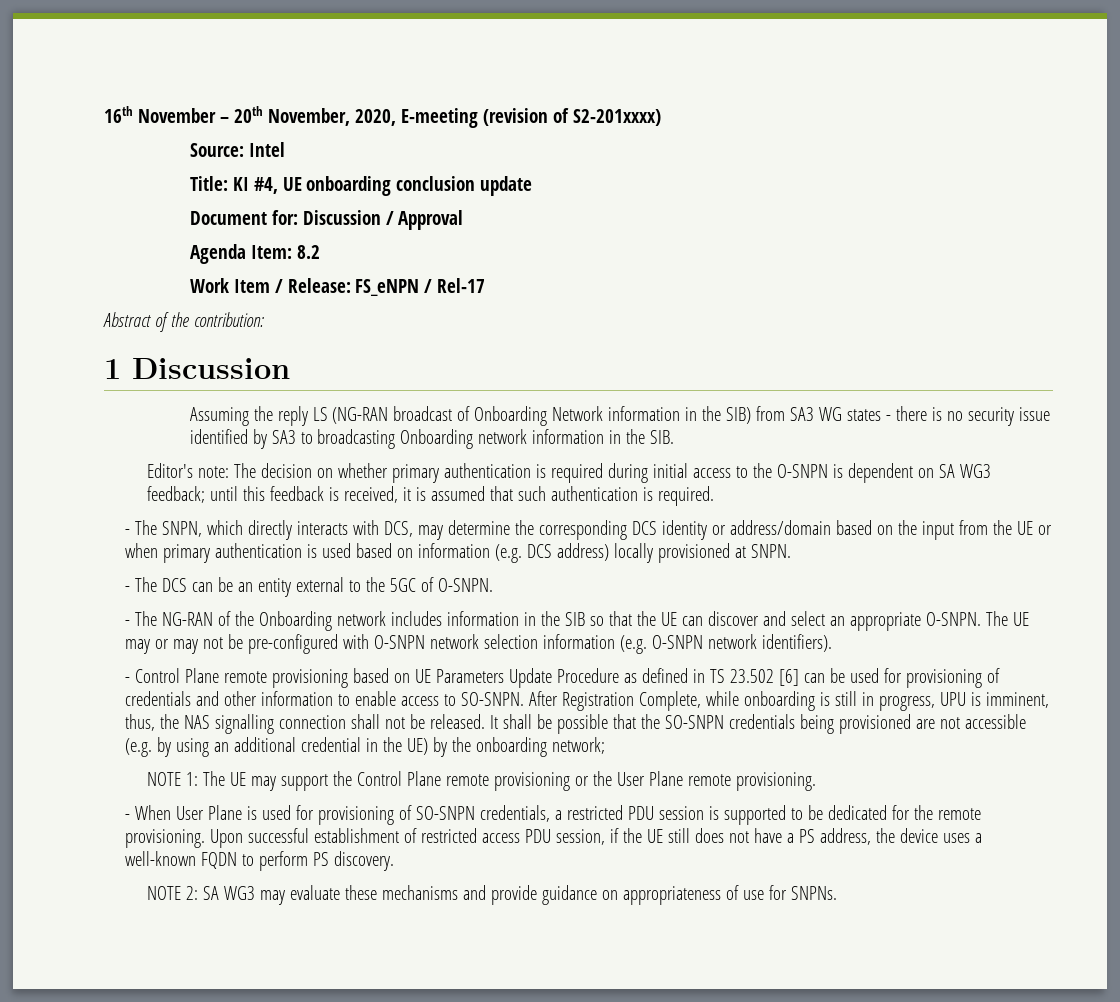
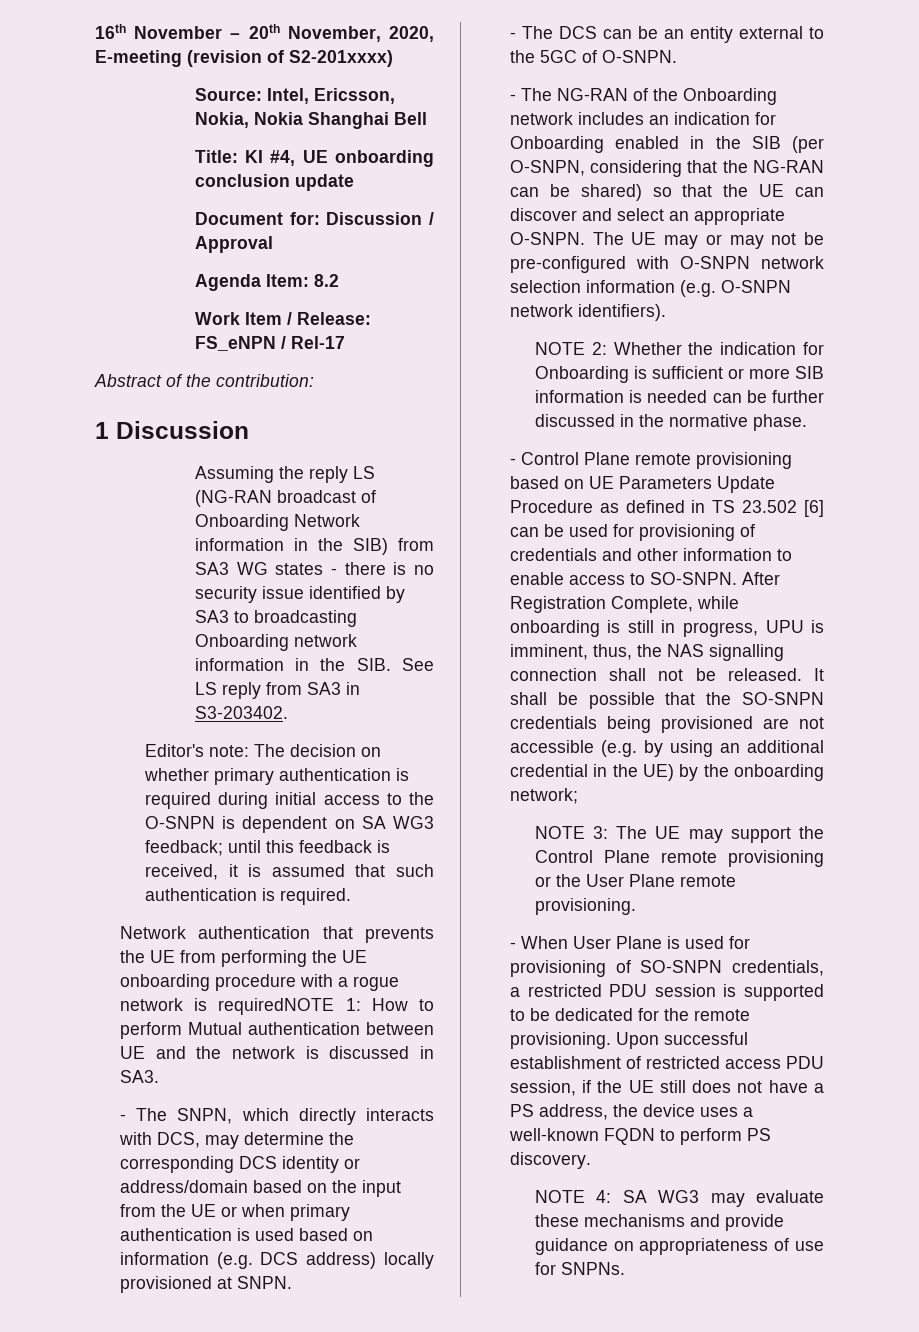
[248,142,285,157] Intel -> [266,88,395,104] [194,112,427,129] Intel, Ericsson, Nokia, Nokia Shanghai Bell
(675, 437) none -> [401,658,434,671] [194,682,360,699] [194,706,288,719] See LS reply from SA3 in S3-203402.
(714, 496) none -> [119,926,434,943] [119,950,367,967] [119,974,399,991] [119,998,434,1015] [119,1022,434,1039] [119,1046,434,1059] [119,1070,159,1083] // Network authentication that prevents the UE from performing the UE onboarding procedure with a rogue network is requiredNOTE 1: How to perform Mutual authentication between UE and the network is discussed in SA3.
[447,611,586,626] information in the SIB -> [648,112,776,125] [509,136,824,153] [509,160,824,177] [509,184,642,201] an indication for Onboarding enabled in the SIB (per O-SNPN, considering that the NG-RAN can be shared)
(833, 643) none -> [534,342,824,355] [534,366,824,383] [534,390,824,403] [534,414,807,431] // NOTE 2: Whether the indication for Onboarding is sufficient or more SIB information is needed can be further discussed in the normative phase.
[185,772,198,786] 1: -> [593,826,609,839] 3:
[185,886,198,900] 2: -> [596,1190,612,1203] 4:

